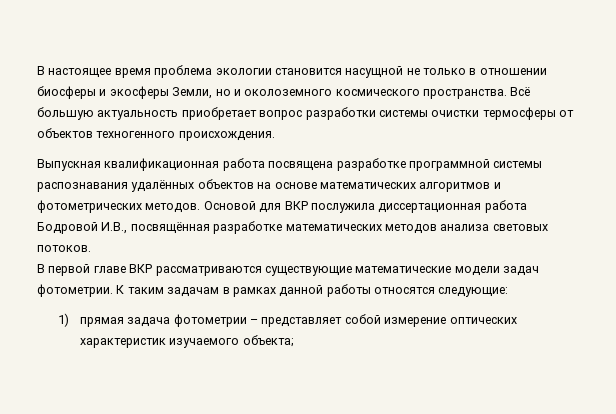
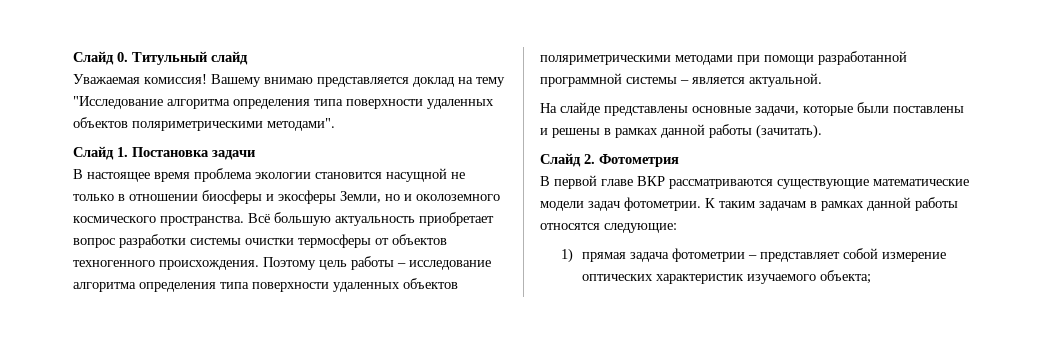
(37, 70) none -> [73,51,248,65] [73,74,505,87] [73,96,494,109] [73,117,335,131] [73,146,255,160] Слайд 0. Титульный слайд // Уважаемая комиссия! Вашему внимаю представляется доклад на тему "Исследование алгоритма определения типа поверхности удаленных объектов поляриметрическими методами". // Слайд 1. Постановка задачи //
[37,158,543,171] [37,179,501,192] [37,200,527,213] [37,221,548,234] [37,245,91,252] // Выпускная квалификационная работа посвящена разработке программной системы распознавания удалённых объектов на основе математических алгоритмов и фотометрических методов. Основой для ВКР послужила диссертационная работа Бодровой И.В., посвящённая разработке математических методов анализа световых потоков. -> [263,256,491,270] [73,278,458,292] [540,51,907,65] [540,73,822,87] [540,102,964,116] [540,124,822,139] [540,153,679,167] Поэтому цель работы – исследование алгоритма определения типа поверхности удаленных объектов поляриметрическими методами при помощи разработанной программной системы – является актуальной. // На слайде представлены основные задачи, которые были поставлены и решены в рамках данной работы (зачитать). // Слайд 2. Фотометрия

